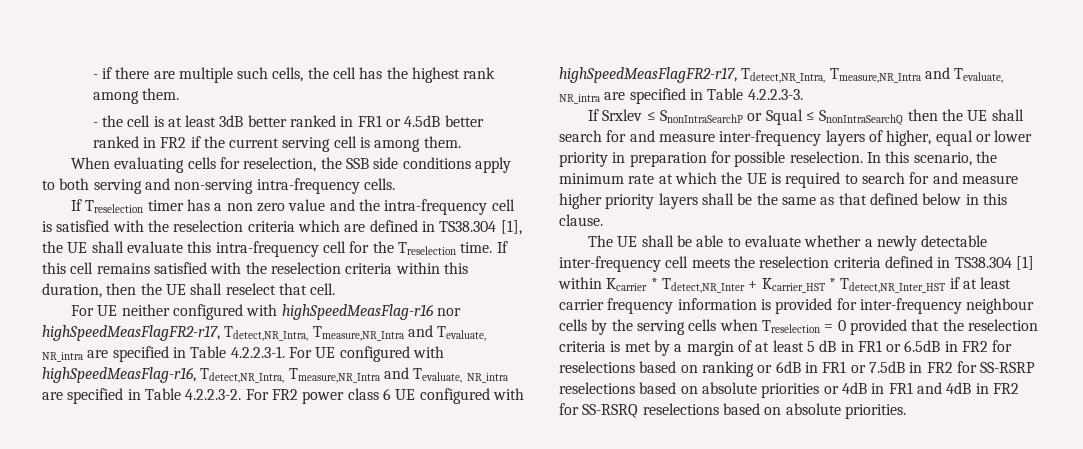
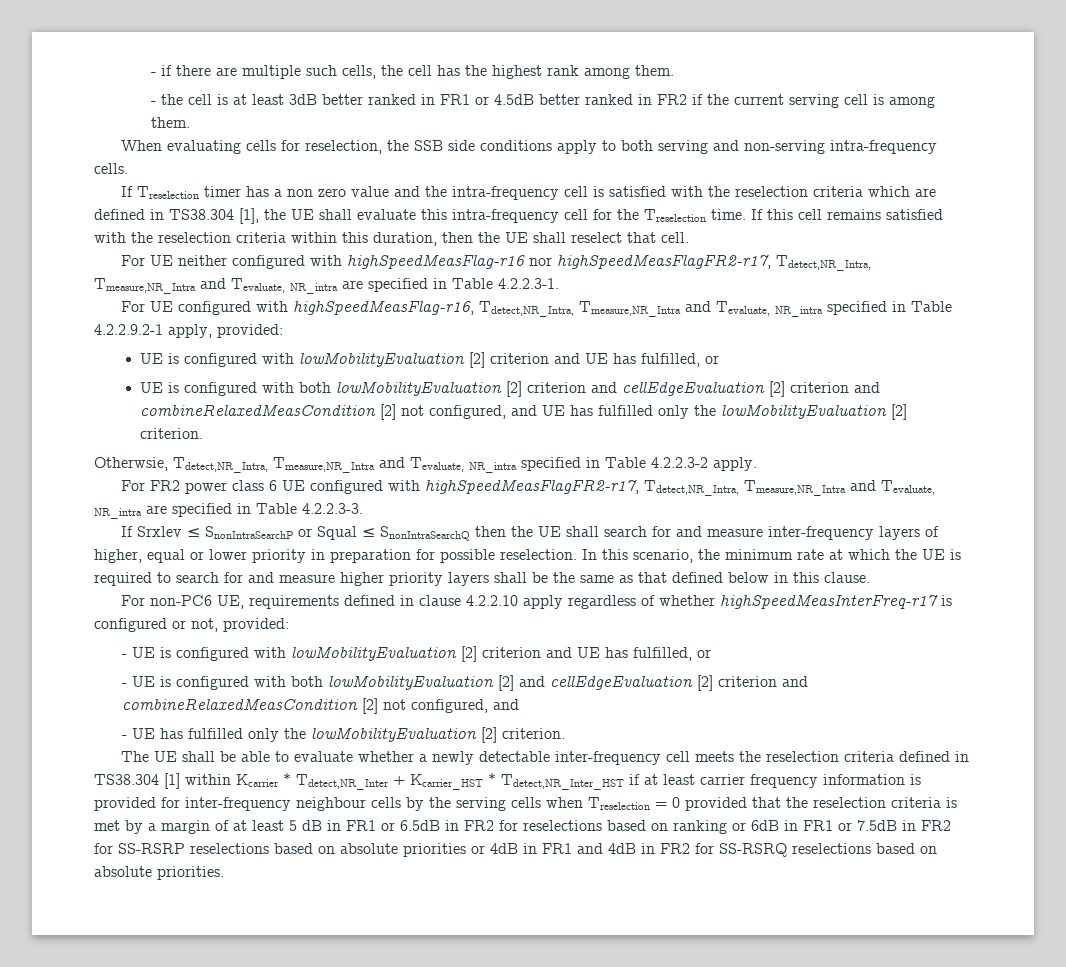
(285, 352) none -> (559, 283) //
[42,388,242,404] are specified in Table 4.2.2.3-2. -> [826,301,952,315] [94,324,283,338] [140,352,720,368] [140,381,881,397] [140,404,908,420] [140,428,204,439] [94,457,757,473] specified in Table 4.2.2.9.2-1 apply, provided: // UE is configured with lowMobilityEvaluation [2] criterion and UE has fulfilled, or // UE is configured with both lowMobilityEvaluation [2] criterion and cellEdgeEvaluation [2] criterion and combineRelaxedMeasCondition [2] not configured, and UE has fulfilled only the lowMobilityEvaluation [2] criterion. // Otherwsie, Tdetect,NR_Intra, Tmeasure,NR_Intra and Tevaluate, NR_intra specified in Table 4.2.2.3-2 apply. //
(603, 220) none -> [120,594,952,609] [94,618,289,632] [122,646,712,662] [122,675,809,691] [122,698,520,714] [122,727,566,743] // For non-PC6 UE, requirements defined in clause 4.2.2.10 apply regardless of whether highSpeedMeasInterFreq-r17 is configured or not, provided: // - UE is configured with lowMobilityEvaluation [2] criterion and UE has fulfilled, or // - UE is configured with both lowMobilityEvaluation [2] and cellEdgeEvaluation [2] criterion and combineRelaxedMeasCondition [2] not configured, and // - UE has fulfilled only the lowMobilityEvaluation [2] criterion.

